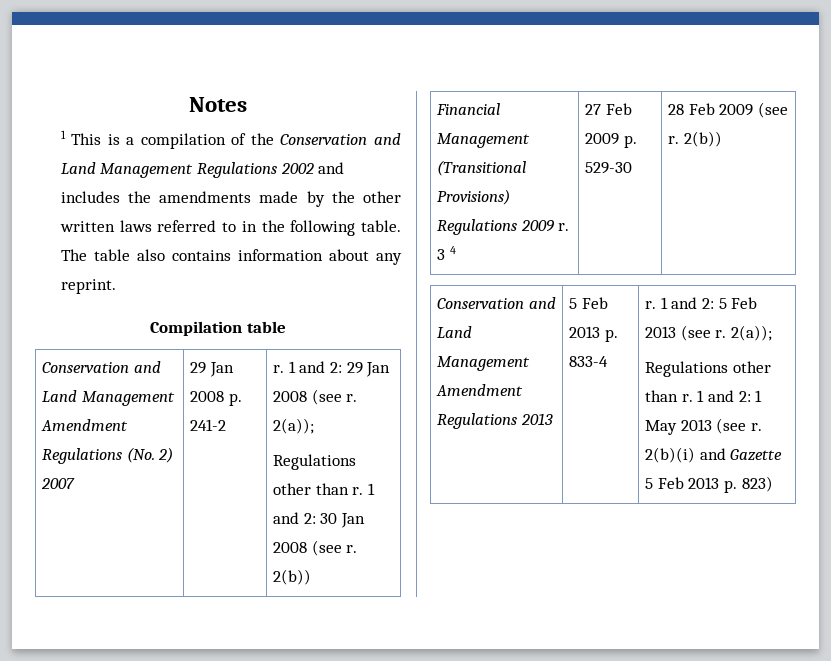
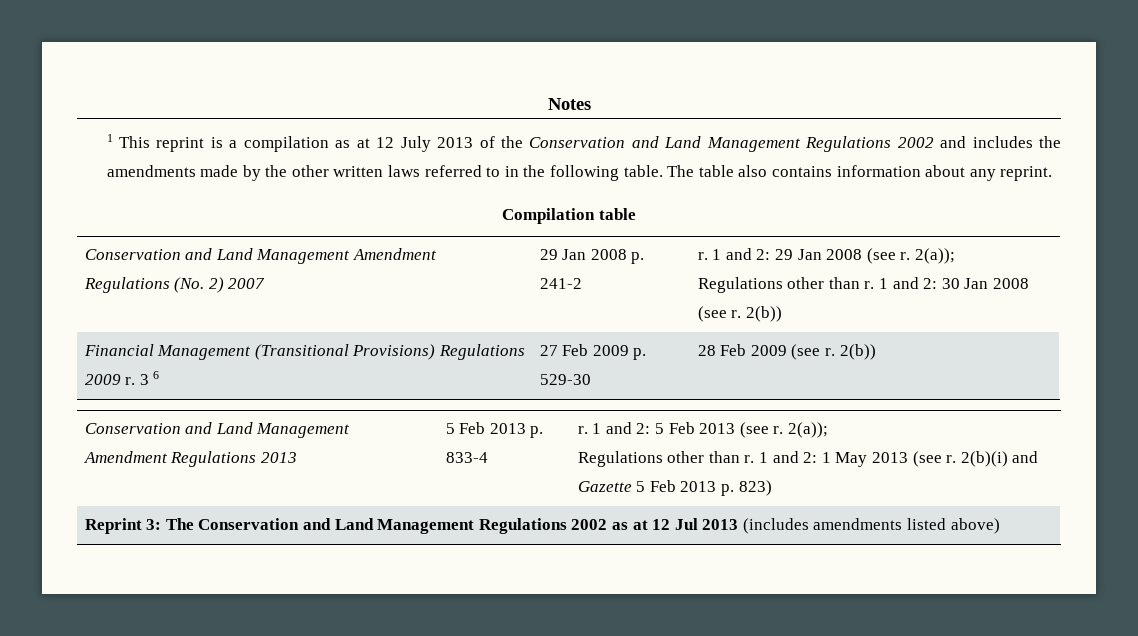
(102, 139) none -> [156,137,205,152] reprint
(226, 141) none -> [335,136,474,152] as at 12 July 2013
[449,246,456,254] 4 -> [153,371,160,379] 6
(773, 484) none -> [84,518,1000,534] // Reprint 3: The Conservation and Land Management Regulations 2002 as at 12 Jul 2013 (includes amendments listed above)

